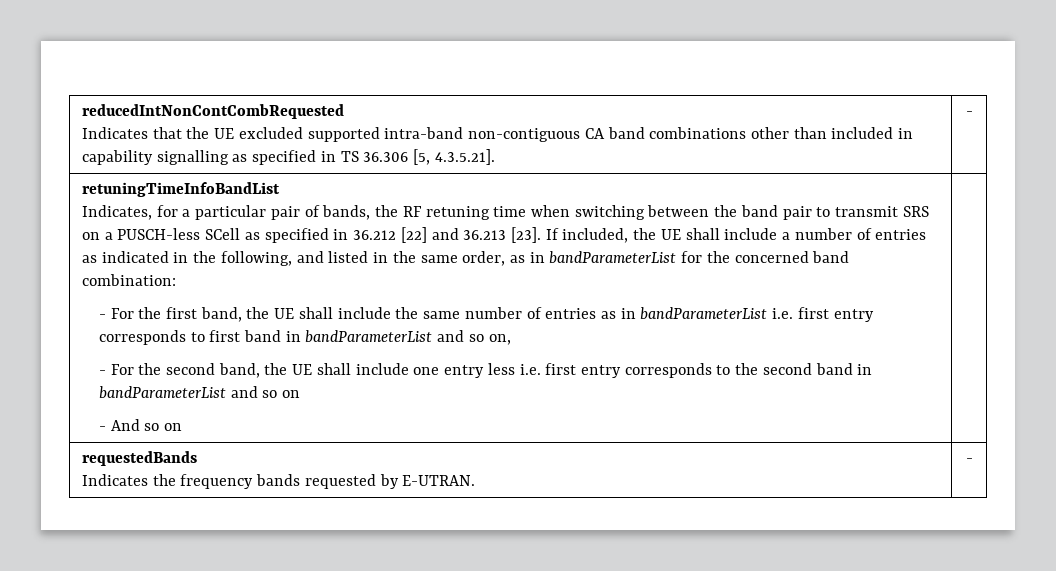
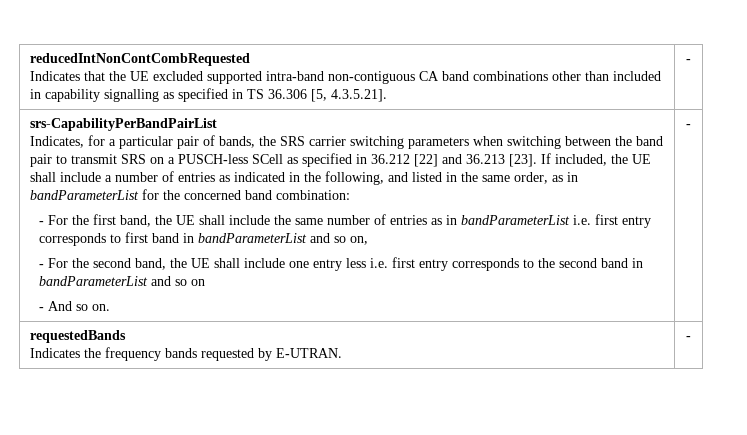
[82,182,281,197] retuningTimeInfoBandList -> [29,118,217,131] srs-CapabilityPerBandPairList
[402,206,527,220] RF retuning time -> [279,136,469,149] SRS carrier switching parameters
[164,423,183,431] on | -> [92,304,111,311] [686,124,691,128] on. | -

